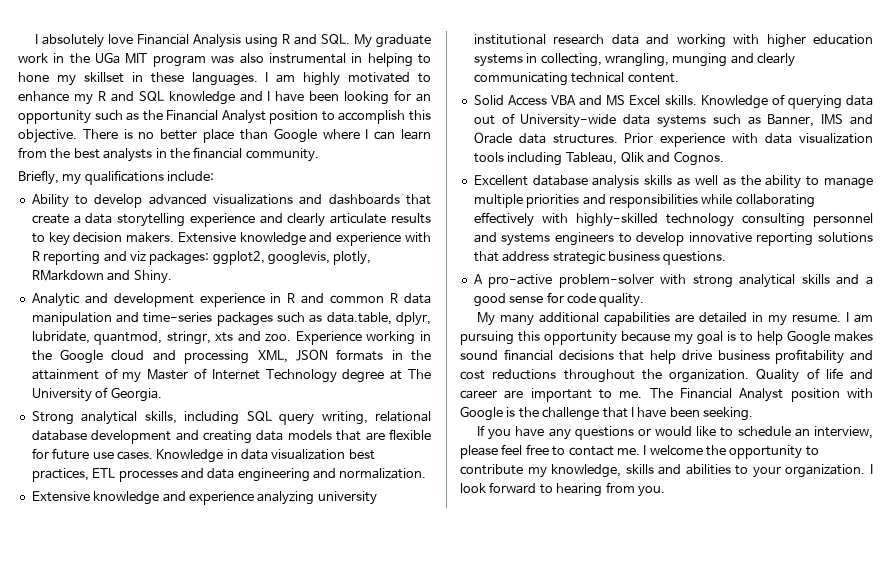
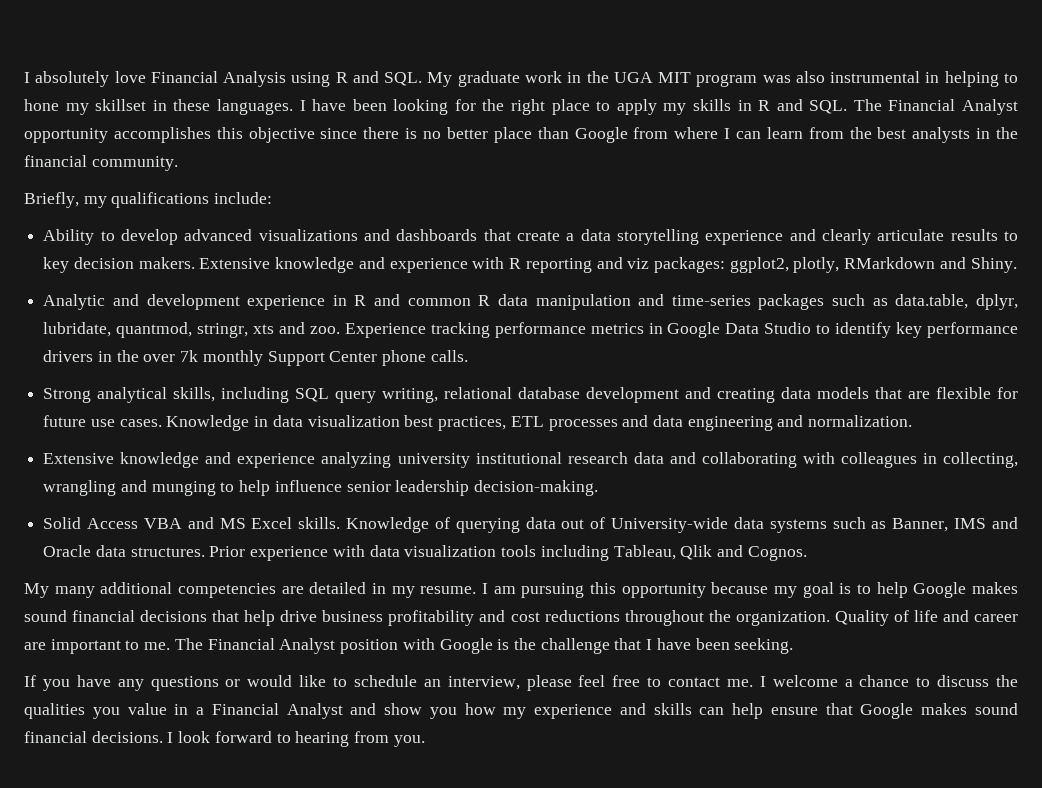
[95,52,121,64] UGa -> [613,72,653,83] UGA
[276,72,431,86] [18,90,432,105] [18,110,431,124] [18,129,118,143] am highly motivated to enhance my R and SQL knowledge and I have been looking for an opportunity such as the Financial Analyst position to accomplish this objective. There -> [312,99,1019,115] [24,127,400,143] have been looking for the right place to apply my skills in R and SQL. The Financial Analyst opportunity accomplishes this objective since there
(317, 135) none -> [633,127,669,139] from
[268,251,330,265] googlevis, -> (789, 265) none
[366,331,431,345] [31,349,431,364] [31,368,432,383] [31,387,162,402] working in the Google cloud and processing XML, JSON formats in the attainment of my Master of Internet Technology degree at The University of Georgia. -> [430,322,1018,338] [43,350,468,366] tracking performance metrics in Google Data Studio to identify key performance drivers in the over 7k monthly Support Center phone calls.
[676,34,873,48] [473,53,795,67] [473,72,679,86] working with higher education systems in collecting, wrangling, munging and clearly communicating technical content. -> [701,452,1019,468] [43,480,599,496] collaborating with colleagues in collecting, wrangling and munging to help influence senior leadership decision-making.
[473,175,873,189] [473,194,815,208] [473,212,873,227] [473,232,873,246] [473,251,727,265] [473,274,873,288] [473,292,645,307] // Excellent database analysis skills as well as the ability to manage multiple priorities and responsibilities while collaborating effectively with highly-skilled technology consulting personnel and systems engineers to develop innovative reporting solutions that address strategic business questions. // A pro-active problem-solver with strong analytical skills and a good sense for code quality. -> (807, 553) none
[604,312,671,326] capabilities -> [177,583,276,598] competencies
[706,445,819,459] [460,464,866,478] the opportunity to contribute my knowledge, skills and abilities to your organization. -> [844,675,1018,687] [24,703,1019,719] [24,731,163,743] a chance to discuss the qualities you value in a Financial Analyst and show you how my experience and skills can help ensure that Google makes sound financial decisions.

